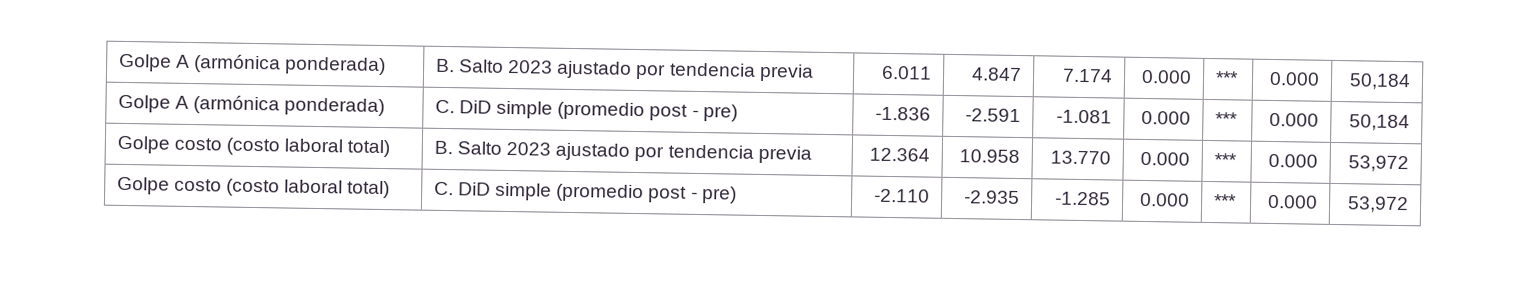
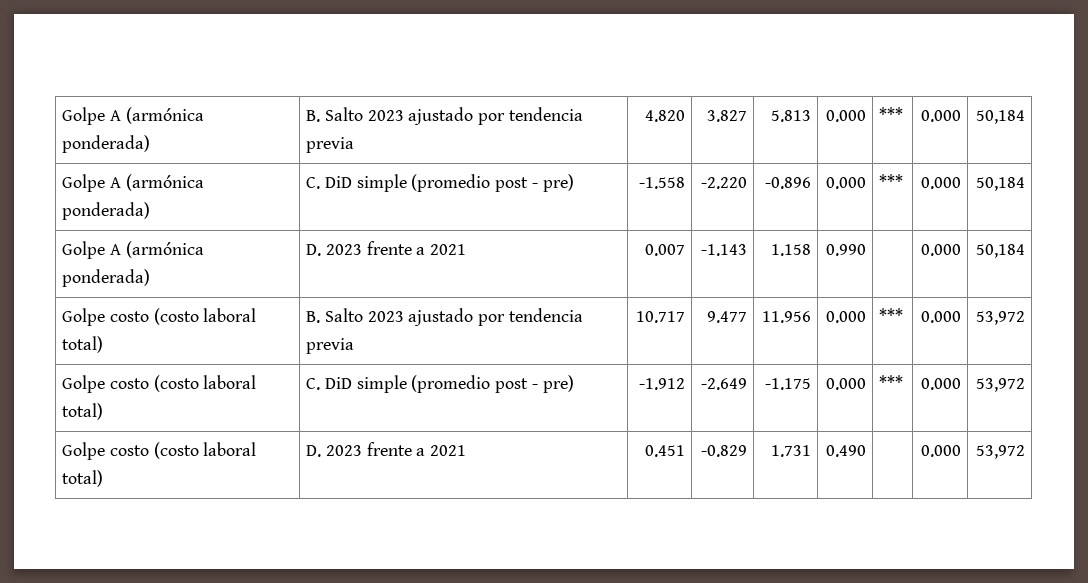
[881,65,933,80] [971,67,1023,82] [1062,68,1114,83] 6.011 | 4.847 | 7.174 -> [644,110,685,122] [706,110,747,122] [770,110,811,122] 4.820 | 3.827 | 5.813
[875,106,932,121] [965,108,1022,123] [1056,109,1113,124] [1141,110,1192,125] [1214,112,1238,126] [1269,112,1320,127] [1349,114,1411,132] -1.836 | -2.591 | -1.081 | 0.000 | *** | 0.000 | 50,184 -> [638,177,685,189] [700,177,747,189] [764,177,811,189] [825,177,866,189] [879,174,904,188] [920,177,961,189] [975,177,1025,191] [62,241,204,259] [62,269,151,287] [306,241,467,256] [644,244,685,256] [700,244,747,256] [770,244,811,256] [825,244,866,256] [920,244,961,256] [975,244,1025,258] -1.558 | -2.220 | -0.896 | 0.000 | *** | 0.000 | 50,184 // Golpe A (armónica ponderada) | D. 2023 frente a 2021 | 0.007 | -1.143 | 1.158 | 0.990 | | 0.000 | 50,184
[869,147,931,162] [959,149,1021,164] [1050,150,1112,165] 12.364 | 10.958 | 13.770 -> [635,311,685,323] [706,311,747,323] [761,311,811,323] 10.717 | 9.477 | 11.956
[874,188,931,203] [964,190,1021,205] [1055,191,1112,206] [1140,192,1191,207] [1213,194,1237,208] [1268,194,1319,209] [1347,196,1410,214] -2.110 | -2.935 | -1.285 | 0.000 | *** | 0.000 | 53,972 -> [638,378,685,390] [700,378,747,390] [764,378,811,390] [825,378,866,390] [879,375,904,389] [920,378,961,390] [975,378,1025,392] [62,442,257,460] [62,470,104,487] [306,442,467,457] [644,445,685,457] [700,445,747,457] [770,445,811,457] [825,445,866,457] [920,445,961,457] [975,445,1025,459] -1.912 | -2.649 | -1.175 | 0.000 | *** | 0.000 | 53,972 // Golpe costo (costo laboral total) | D. 2023 frente a 2021 | 0.451 | -0.829 | 1.731 | 0.490 | | 0.000 | 53,972

